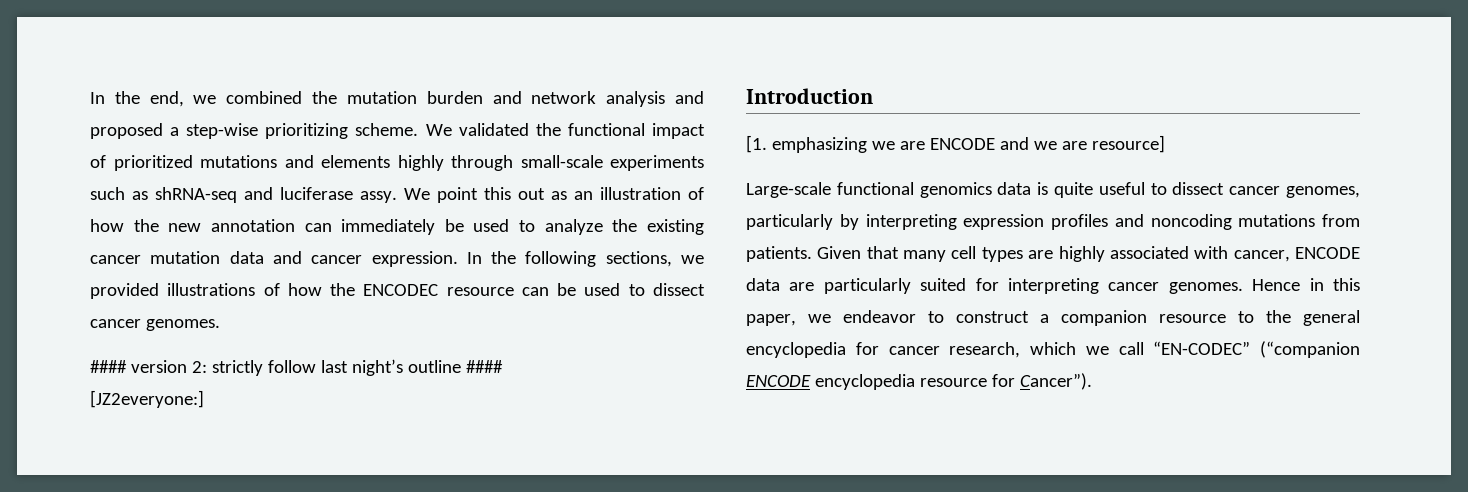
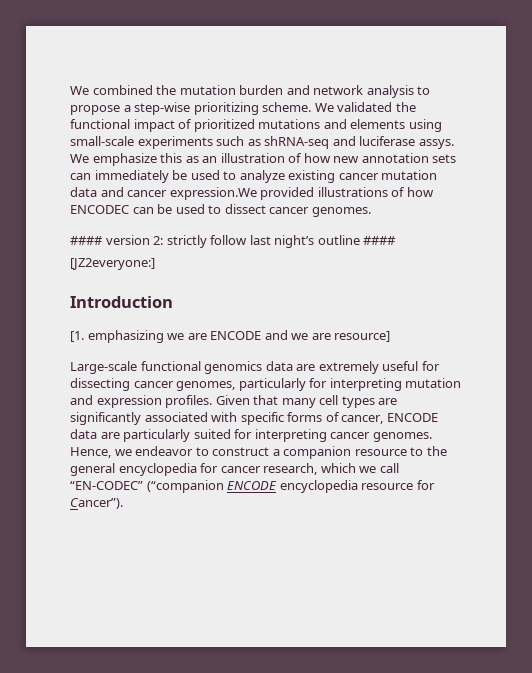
[90,91,217,107] In the end, we -> [70,86,89,95] We
[675,91,704,104] [90,123,163,139] and proposed -> [417,86,431,95] [70,105,120,115] to propose
[397,155,513,171] highly through -> [408,119,442,132] using
[360,187,545,203] assy. We point this out -> [418,139,454,149] [70,153,183,166] assys. We emphasize this
[133,219,159,232] the -> (331, 158) none
(295, 225) none -> [432,154,457,163] sets
[612,219,638,232] the -> (285, 176) none
[371,251,704,267] expression. In the following sections, we -> [169,187,257,200] expression.We
[330,283,514,296] the ENCODEC resource -> [70,205,129,214] ENCODEC
[1037,182,1360,198] [746,214,1360,230] [746,246,812,262] is quite useful to dissect cancer genomes, particularly by interpreting expression profiles and noncoding mutations from patients. -> [296,361,440,374] [70,378,462,391] [70,395,213,408] are extremely useful for dissecting cancer genomes, particularly for interpreting mutation and expression profiles.
[1058,246,1105,262] highly -> [70,412,141,425] significantly
(1229, 252) none -> [240,412,340,425] specific forms of
[1252,278,1360,291] [746,314,796,326] Hence in this paper, -> [70,447,111,458] Hence,

